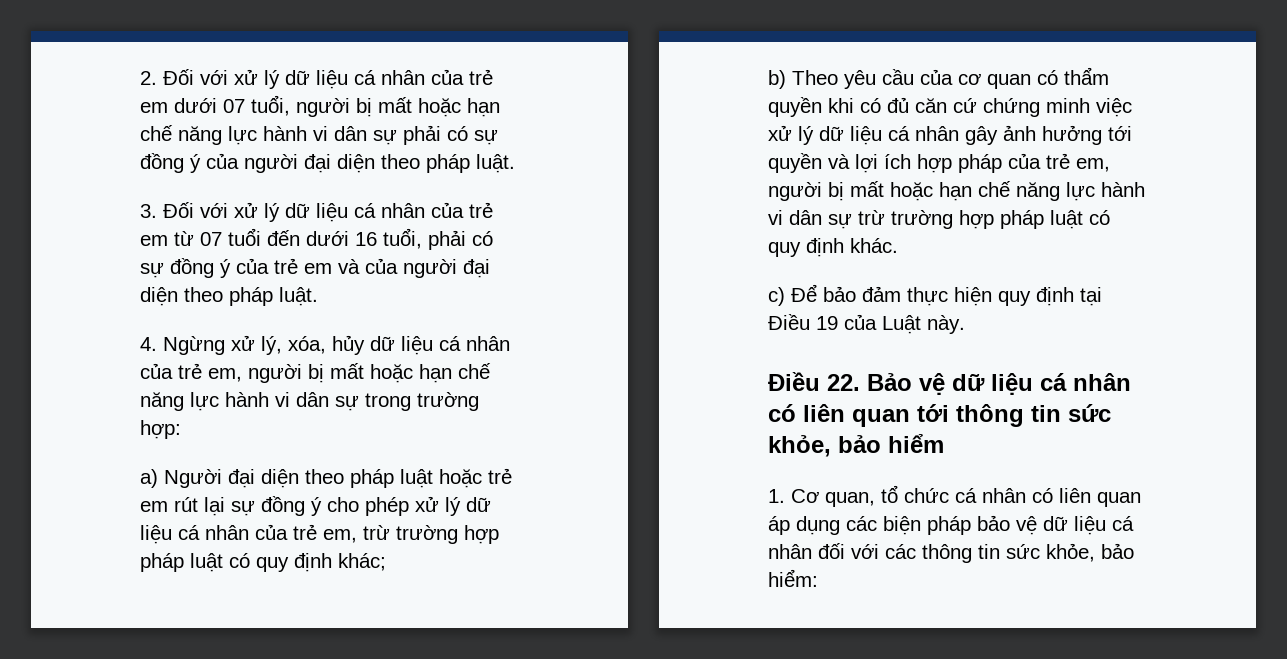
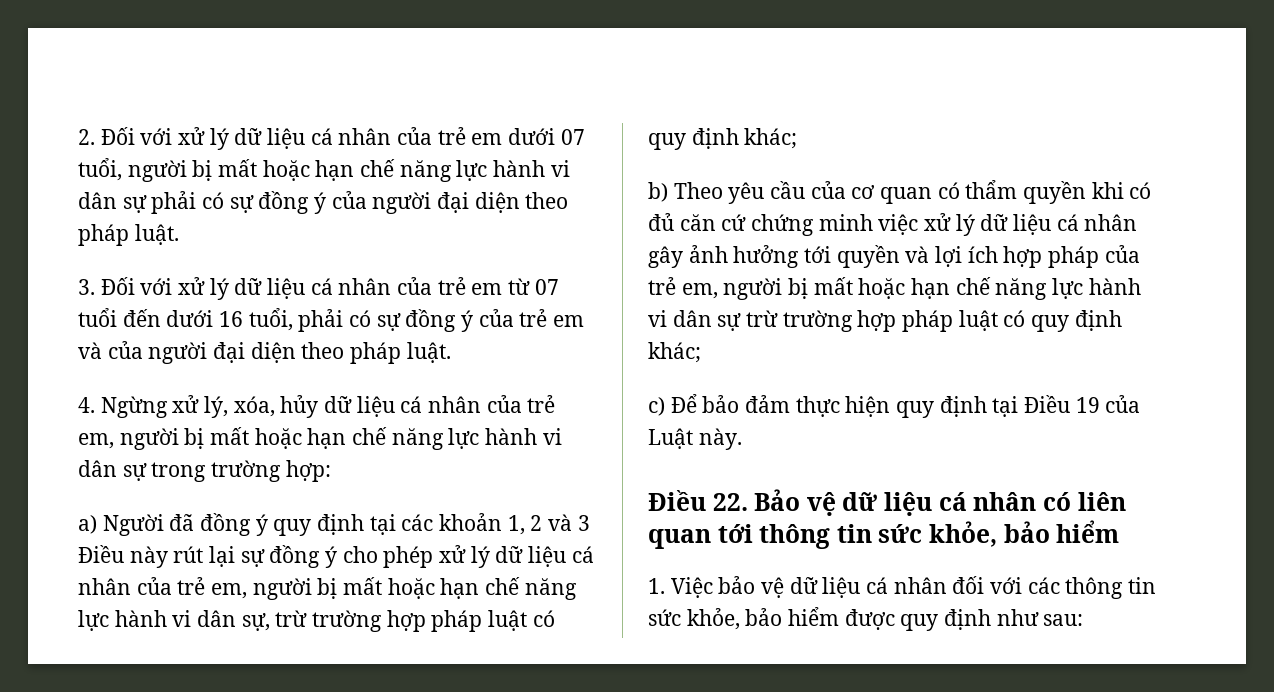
[228,468,512,488] [140,501,168,512] đại diện theo pháp luật hoặc trẻ em -> [169,513,590,536] [78,545,168,568] đã đồng ý quy định tại các khoản 1, 2 và 3 Điều này
(357, 536) none -> [252,577,577,600] [78,610,270,631] người bị mất hoặc hạn chế năng lực hành vi dân sự,
[850,238,898,253] khác. -> [648,342,701,363] khác;
[791,485,1141,507] [768,516,971,535] Cơ quan, tổ chức cá nhân có liên quan áp dụng các biện pháp -> [670,577,713,598] Việc
[768,569,818,587] hiểm: -> [788,607,1084,631] hiểm được quy định như sau:

